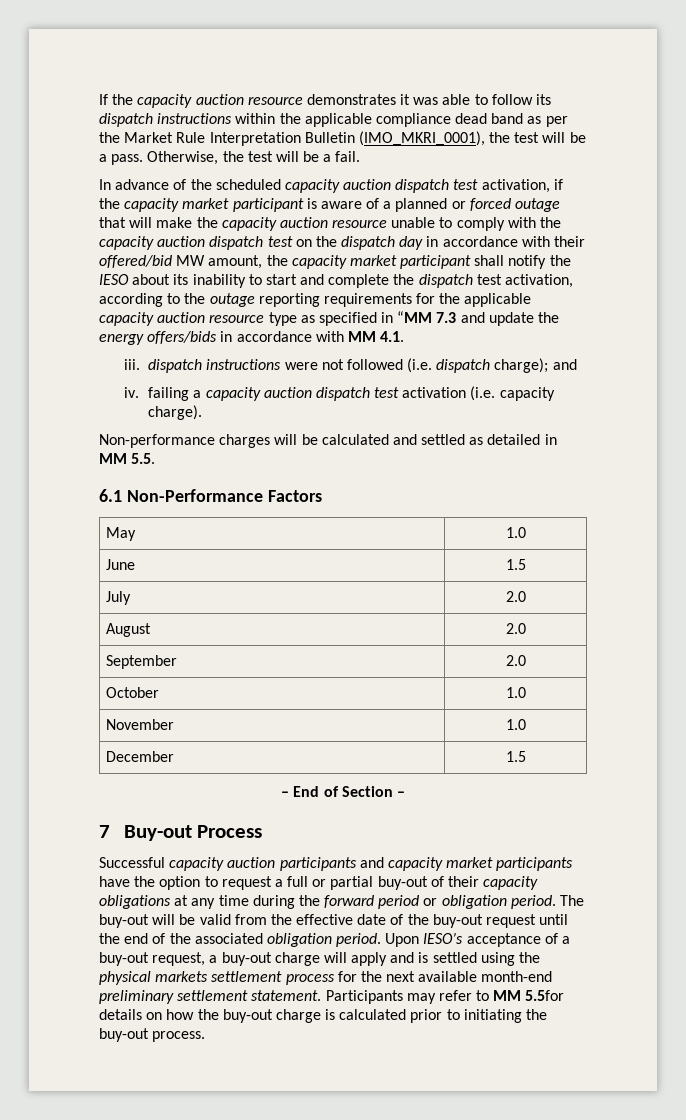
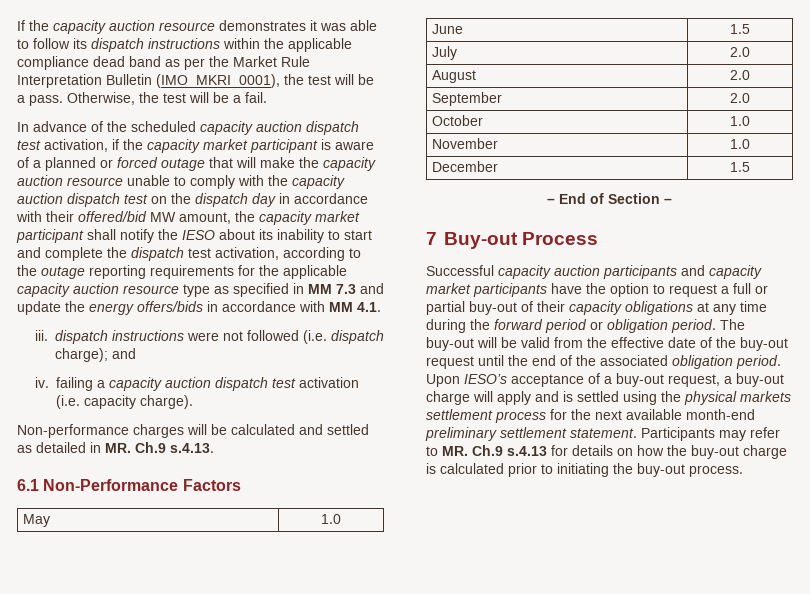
[397,311,433,323] “MM -> [308,284,332,294] MM
[99,453,156,464] MM 5.5. -> [105,442,214,453] MR. Ch.9 s.4.13.
[493,990,565,1001] MM 5.5for -> [442,445,568,456] MR. Ch.9 s.4.13 for

